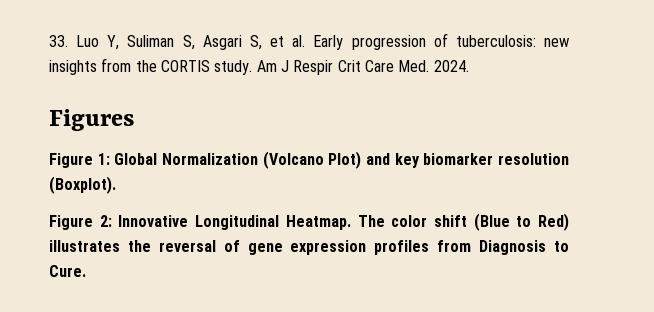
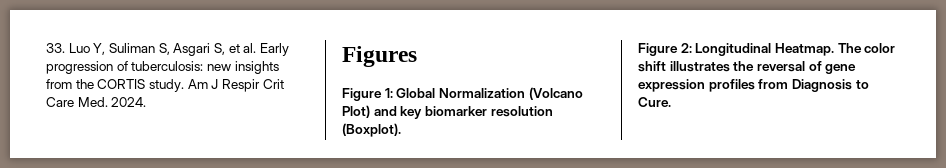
[118,215,189,227] Innovative -> (692, 48) none
[473,213,569,231] (Blue to Red) -> (666, 66) none

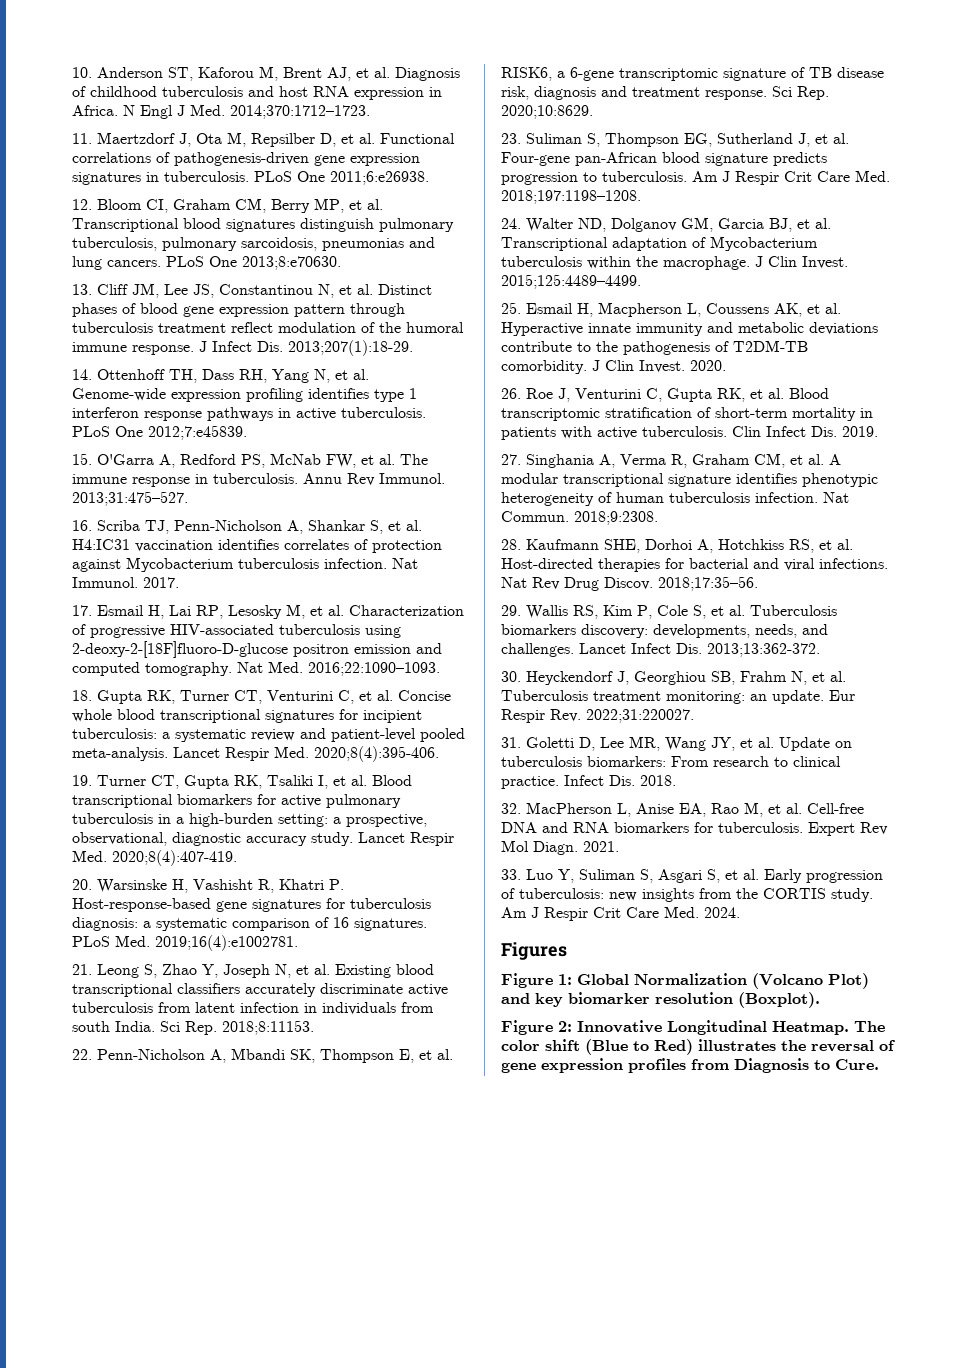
(46, 48) none -> [72,66,460,81] [72,86,442,100] [72,104,370,119] [72,132,455,147] [72,152,420,166] [72,171,429,185] [72,198,383,213] [72,218,454,232] [72,237,435,251] [72,256,341,270] [72,283,432,298] [72,303,405,317] [72,322,464,333] [72,340,413,356] [72,369,369,383] [72,388,417,402] [72,407,426,421] [72,425,247,440] [72,453,428,468] [72,473,445,487] [72,491,188,506] [72,520,422,534] [72,539,442,553] [72,557,418,572] [72,577,179,588] [72,604,464,619] [72,624,401,638] [72,641,442,658] [72,661,440,676] [72,690,451,704] [72,709,422,723] [72,728,465,742] [72,746,439,762] [72,775,412,789] [72,794,401,808] [72,813,427,827] [72,832,454,846] [72,850,237,866] [72,879,344,893] [72,898,431,912] [72,917,427,931] [72,935,298,951] [72,964,434,978] [72,983,448,997] [72,1002,434,1015] [72,1020,314,1035] [72,1048,453,1063] [501,67,884,81] [501,86,829,100] [501,105,593,119] [501,133,849,147] [501,152,827,166] [501,170,890,185] [501,190,641,204] [501,217,831,232] [501,236,818,251] [501,256,848,270] [501,274,641,289] [501,302,841,317] [501,322,878,336] [501,340,808,355] [501,360,726,374] [501,388,829,402] [501,407,873,421] [501,426,878,440] [501,453,841,468] [501,473,878,487] [501,492,849,506] [501,511,658,525] [501,539,853,553] [501,558,888,572] [501,576,758,591] [501,605,837,619] [501,624,828,638] [501,643,820,657] [501,671,846,685] [501,690,855,704] [501,709,694,723] [501,736,852,751] [501,756,841,767] [501,775,676,789] [501,802,864,817] [501,822,888,836] [501,840,619,855] 10. Anderson ST, Kaforou M, Brent AJ, et al. Diagnosis of childhood tuberculosis and host RNA expression in Africa. N Engl J Med. 2014;370:1712–1723. // 11. Maertzdorf J, Ota M, Repsilber D, et al. Functional correlations of pathogenesis-driven gene expression signatures in tuberculosis. PLoS One 2011;6:e26938. // 12. Bloom CI, Graham CM, Berry MP, et al. Transcriptional blood signatures distinguish pulmonary tuberculosis, pulmonary sarcoidosis, pneumonias and lung cancers. PLoS One 2013;8:e70630. // 13. Cliff JM, Lee JS, Constantinou N, et al. Distinct phases of blood gene expression pattern through tuberculosis treatment reflect modulation of the humoral immune response. J Infect Dis. 2013;207(1):18-29. // 14. Ottenhoff TH, Dass RH, Yang N, et al. Genome-wide expression profiling identifies type 1 interferon response pathways in active tuberculosis. PLoS One 2012;7:e45839. // 15. O'Garra A, Redford PS, McNab FW, et al. The immune response in tuberculosis. Annu Rev Immunol. 2013;31:475–527. // 16. Scriba TJ, Penn-Nicholson A, Shankar S, et al. H4:IC31 vaccination identifies correlates of protection against Mycobacterium tuberculosis infection. Nat Immunol. 2017. // 17. Esmail H, Lai RP, Lesosky M, et al. Characterization of progressive HIV-associated tuberculosis using 2-deoxy-2-[18F]fluoro-D-glucose positron emission and computed tomography. Nat Med. 2016;22:1090–1093. // 18. Gupta RK, Turner CT, Venturini C, et al. Concise whole blood transcriptional signatures for incipient tuberculosis: a systematic review and patient-level pooled meta-analysis. Lancet Respir Med. 2020;8(4):395-406. // 19. Turner CT, Gupta RK, Tsaliki I, et al. Blood transcriptional biomarkers for active pulmonary tuberculosis in a high-burden setting: a prospective, observational, diagnostic accuracy study. Lancet Respir Med. 2020;8(4):407-419. // 20. Warsinske H, Vashisht R, Khatri P. Host-response-based gene signatures for tuberculosis diagnosis: a systematic comparison of 16 signatures. PLoS Med. 2019;16(4):e1002781. // 21. Leong S, Zhao Y, Joseph N, et al. Existing blood transcriptional classifiers accurately discriminate active tuberculosis from latent infection in individuals from south India. Sci Rep. 2018;8:11153. // 22. Penn-Nicholson A, Mbandi SK, Thompson E, et al. RISK6, a 6-gene transcriptomic signature of TB disease risk, diagnosis and treatment response. Sci Rep. 2020;10:8629. // 23. Suliman S, Thompson EG, Sutherland J, et al. Four-gene pan-African blood signature predicts progression to tuberculosis. Am J Respir Crit Care Med. 2018;197:1198–1208. // 24. Walter ND, Dolganov GM, Garcia BJ, et al. Transcriptional adaptation of Mycobacterium tuberculosis within the macrophage. J Clin Invest. 2015;125:4489–4499. // 25. Esmail H, Macpherson L, Coussens AK, et al. Hyperactive innate immunity and metabolic deviations contribute to the pathogenesis of T2DM-TB comorbidity. J Clin Invest. 2020. // 26. Roe J, Venturini C, Gupta RK, et al. Blood transcriptomic stratification of short-term mortality in patients with active tuberculosis. Clin Infect Dis. 2019. // 27. Singhania A, Verma R, Graham CM, et al. A modular transcriptional signature identifies phenotypic heterogeneity of human tuberculosis infection. Nat Commun. 2018;9:2308. // 28. Kaufmann SHE, Dorhoi A, Hotchkiss RS, et al. Host-directed therapies for bacterial and viral infections. Nat Rev Drug Discov. 2018;17:35–56. // 29. Wallis RS, Kim P, Cole S, et al. Tuberculosis biomarkers discovery: developments, needs, and challenges. Lancet Infect Dis. 2013;13:362-372. // 30. Heyckendorf J, Georghiou SB, Frahm N, et al. Tuberculosis treatment monitoring: an update. Eur Respir Rev. 2022;31:220027. // 31. Goletti D, Lee MR, Wang JY, et al. Update on tuberculosis biomarkers: From research to clinical practice. Infect Dis. 2018. // 32. MacPherson L, Anise EA, Rao M, et al. Cell-free DNA and RNA biomarkers for tuberculosis. Expert Rev Mol Diagn. 2021. //
(692, 48) none -> [577,1020,662,1033] Innovative
(666, 66) none -> [585,1039,693,1055] (Blue to Red)

